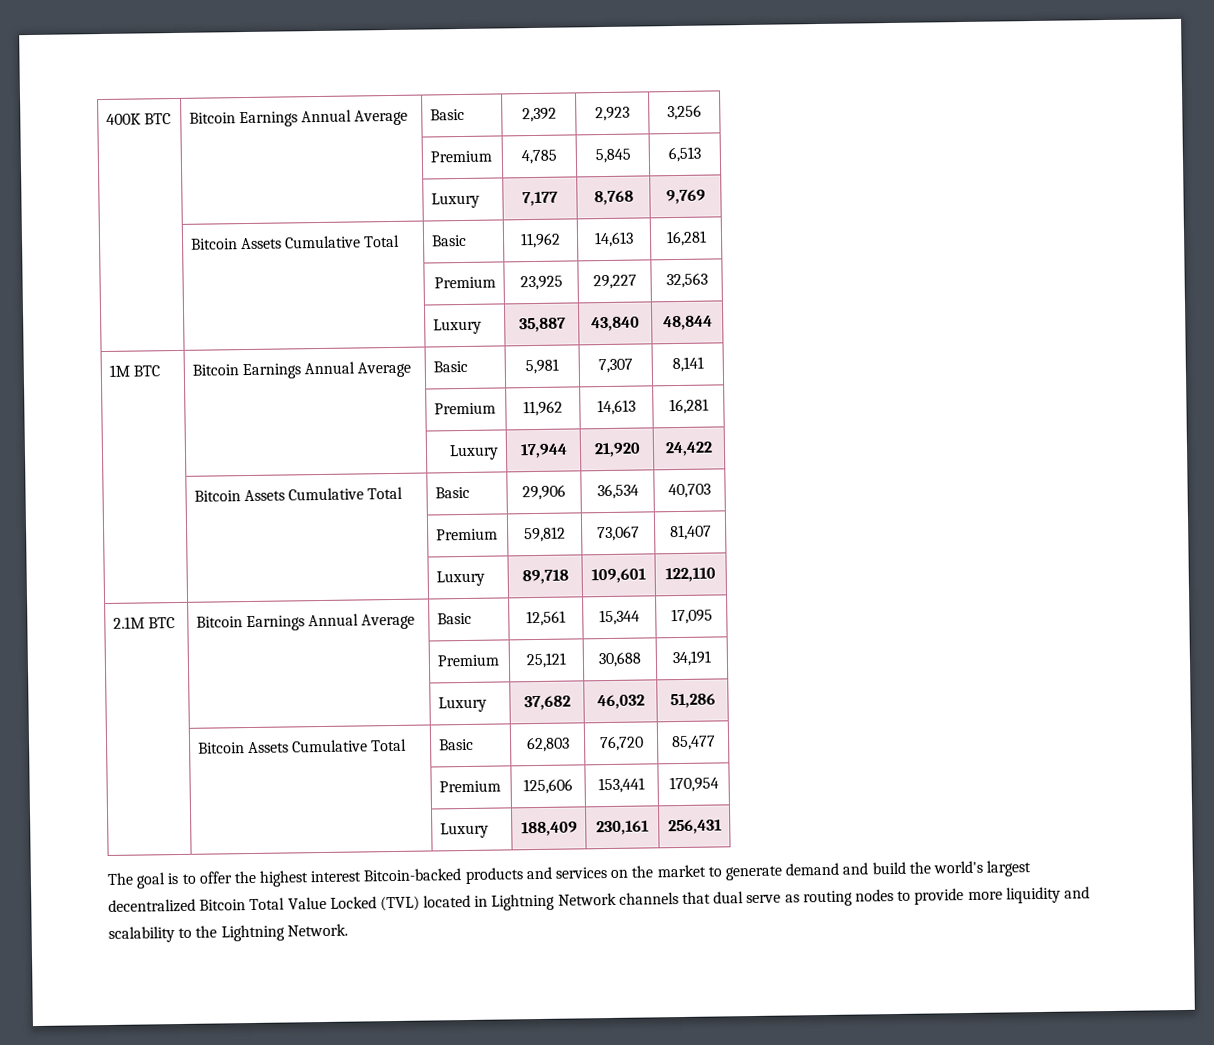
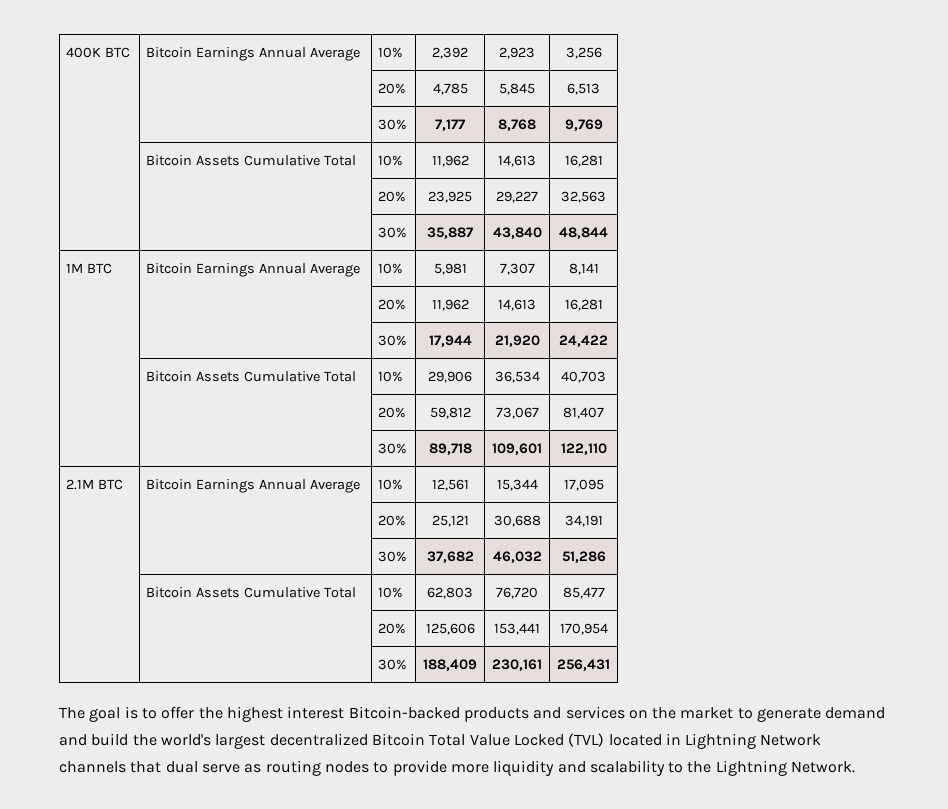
[429,108,465,121] Basic -> [377,47,403,58] 10%
[429,150,492,163] Premium -> [377,83,406,94] 20%
[430,192,480,209] Luxury -> [377,119,407,130] 30%
[430,234,467,247] [520,232,561,249] [594,231,634,248] [665,230,707,247] [434,276,497,289] Basic | 11,962 | 14,613 | 16,281 // | | Premium -> [377,155,403,166] [431,155,469,167] [498,155,536,167] [564,155,603,167] [377,191,406,202] 10% | 11,962 | 14,613 | 16,281 // | | 20%
[432,318,482,335] Luxury -> [377,227,407,238] 30%
[432,360,468,373] Basic -> [377,263,403,274] 10%
[433,402,496,415] [523,400,563,417] [597,399,636,416] [668,398,709,415] [449,444,500,461] Premium | 11,962 | 14,613 | 16,281 // | | Luxury -> [377,299,406,310] [431,299,469,311] [498,299,536,311] [564,299,603,311] [377,335,407,346] 20% | 11,962 | 14,613 | 16,281 // | | 30%
[434,486,470,499] Basic -> [377,371,403,382] 10%
[435,528,498,541] Premium -> [377,407,406,418] 20%
[435,570,485,587] Luxury -> [377,443,407,454] 30%
[436,612,472,625] Basic -> [377,479,403,490] 10%
[436,654,499,667] Premium -> [377,515,406,526] 20%
[437,696,487,713] Luxury -> [377,551,407,562] 30%
[438,738,474,751] Basic -> [377,587,403,598] 10%
[438,780,501,793] Premium -> [377,623,406,634] 20%
[439,822,489,839] Luxury -> [377,659,407,670] 30%

